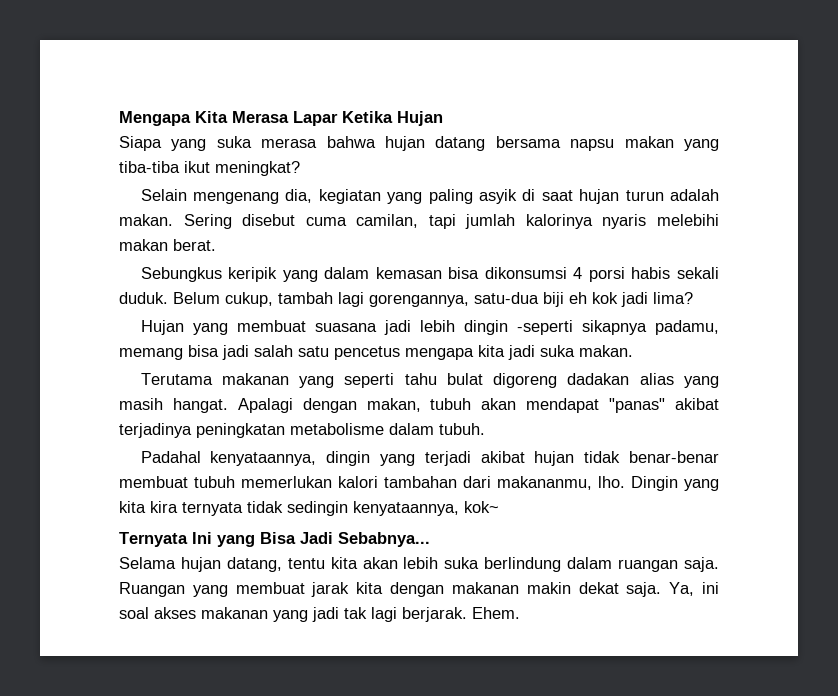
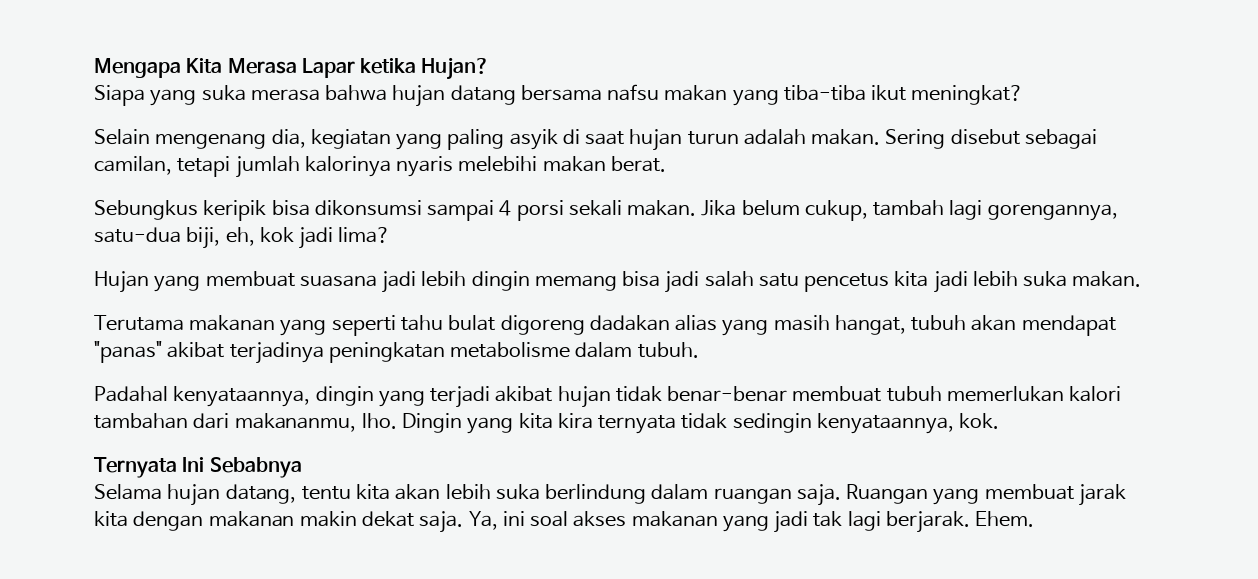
[342,111,443,126] Ketika Hujan -> [360,57,490,80] ketika Hujan?
[570,139,615,151] napsu -> [607,84,660,101] nafsu
[305,214,456,229] cuma camilan, tapi -> [1024,129,1097,149] [94,156,231,177] sebagai camilan, tetapi
[282,267,442,282] yang dalam kemasan -> (267, 210) none
(567, 273) none -> [427,200,495,221] sampai
[631,267,719,279] [119,292,220,304] habis sekali duduk. Belum -> [568,200,800,216] sekali makan. Jika belum
[543,292,587,307] biji eh -> [186,227,255,249] biji, eh,
[516,320,719,335] -seperti sikapnya padamu, -> (530, 281) none
[405,348,474,360] mengapa -> (890, 282) none
(535, 352) none -> [972,271,1018,287] lebih
[172,398,421,413] hangat. Apalagi dengan makan, -> [834,315,906,335] hangat,
[464,501,499,513] kok~ -> [959,413,1000,429] kok.
[217,532,430,547] yang Bisa Jadi Sebabnya... -> [209,457,302,478] Sebabnya

